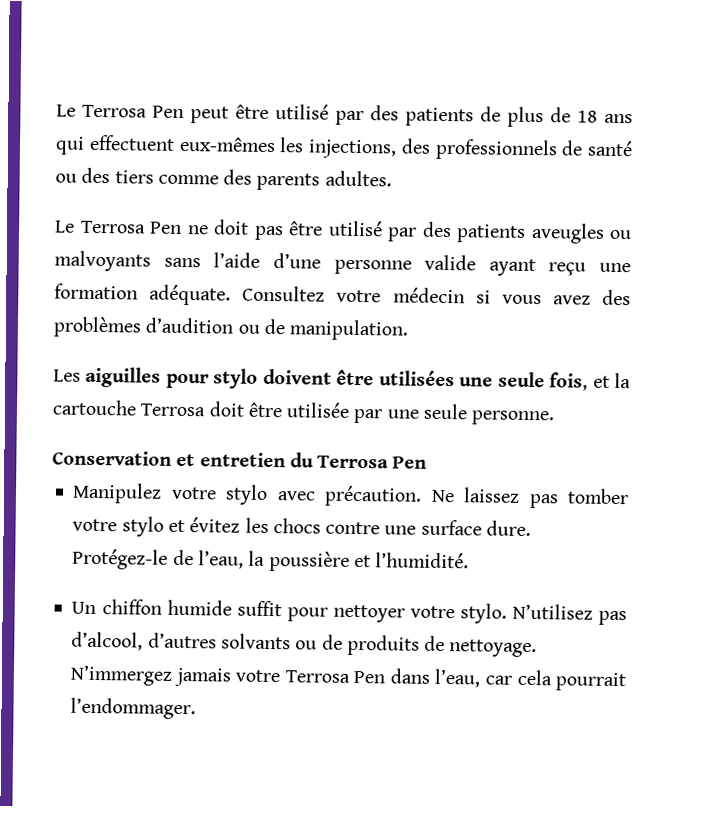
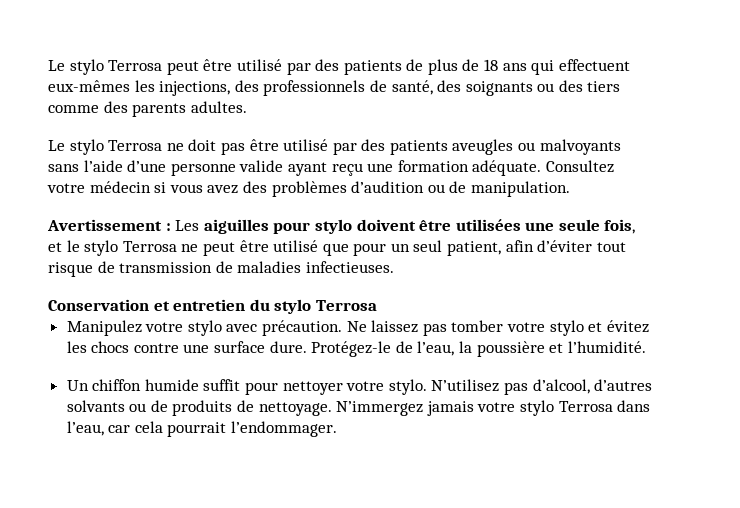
[56,104,184,118] Le Terrosa Pen -> [48,59,163,75] Le stylo Terrosa
[587,140,633,157] santé -> [391,80,533,96] santé, des soignants
[79,220,182,234] Terrosa Pen -> [69,139,163,155] stylo Terrosa
(410, 330) none -> [47,219,171,231] Avertissement :
[614,372,631,389] [52,399,555,426] la cartouche Terrosa doit être utilisée par une seule personne. -> [66,240,626,256] [48,261,394,277] le stylo Terrosa ne peut être utilisé que pour un seul patient, afin d’éviter tout risque de transmission de maladies infectieuses.
[317,455,428,469] Terrosa Pen -> [274,299,377,314] stylo Terrosa
[284,670,386,684] Terrosa Pen -> [520,400,613,416] stylo Terrosa

